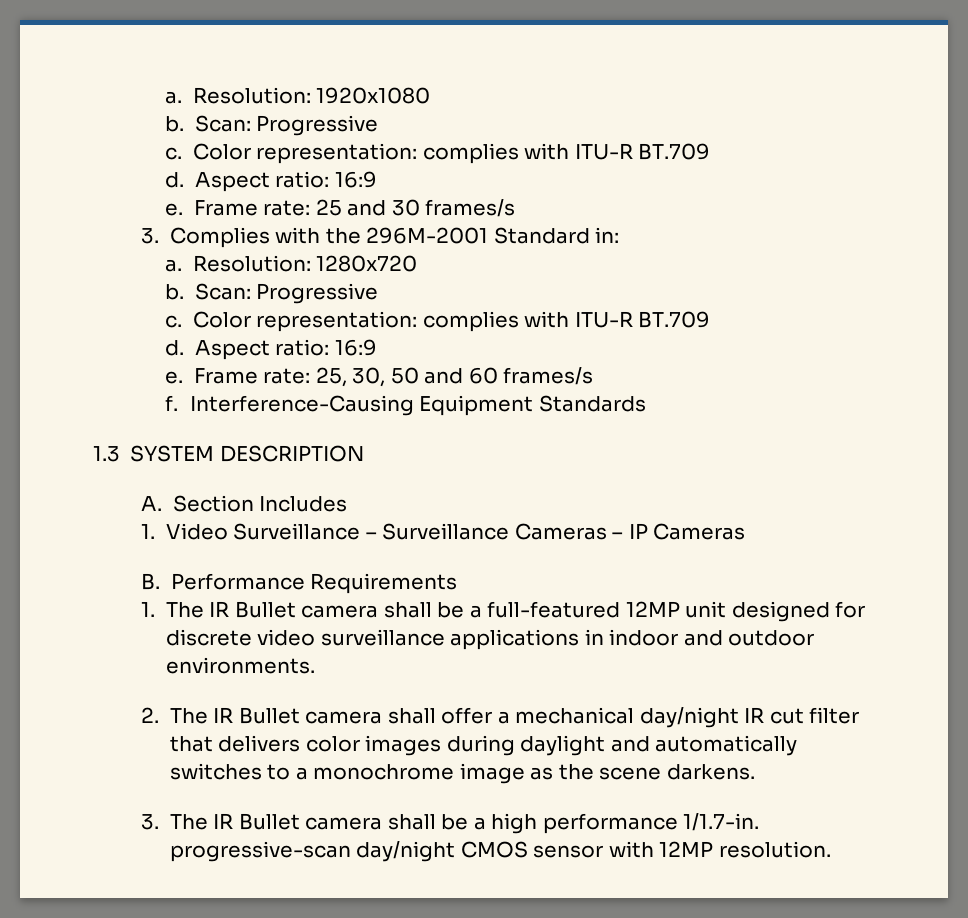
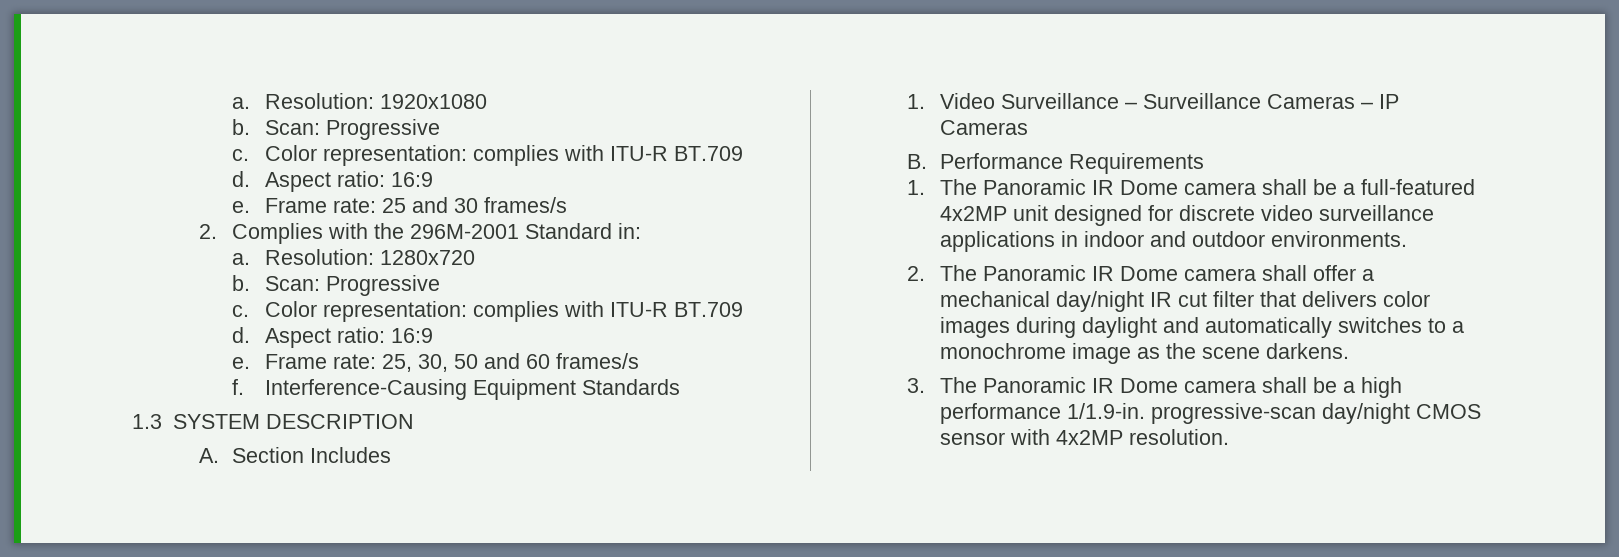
[141,228,160,244] 3. -> [198,224,217,239] 2.
[209,601,296,618] IR Bullet -> [983,179,1179,195] Panoramic IR Dome
[625,601,680,617] 12MP -> [940,206,1008,221] 4x2MP
[213,707,300,724] IR Bullet -> [983,265,1179,281] Panoramic IR Dome
[213,813,300,830] IR Bullet -> [983,377,1179,393] Panoramic IR Dome
[683,813,760,831] 1/1.7-in. -> [1067,403,1146,419] 1/1.9-in.
[659,841,714,857] 12MP -> [1056,430,1124,445] 4x2MP

